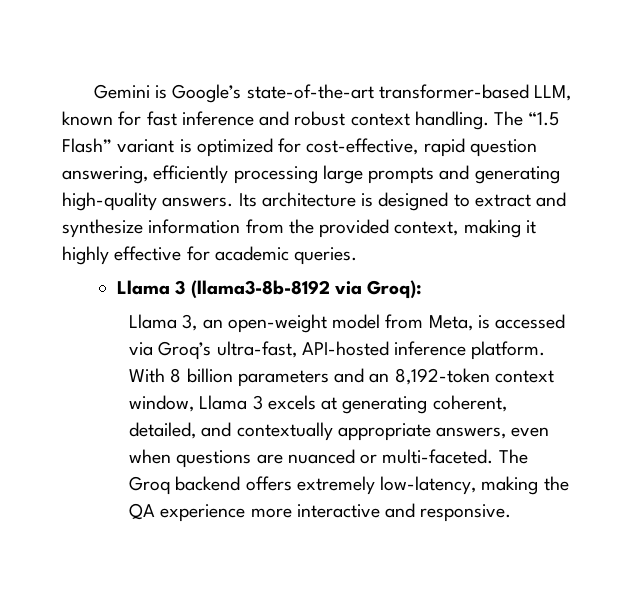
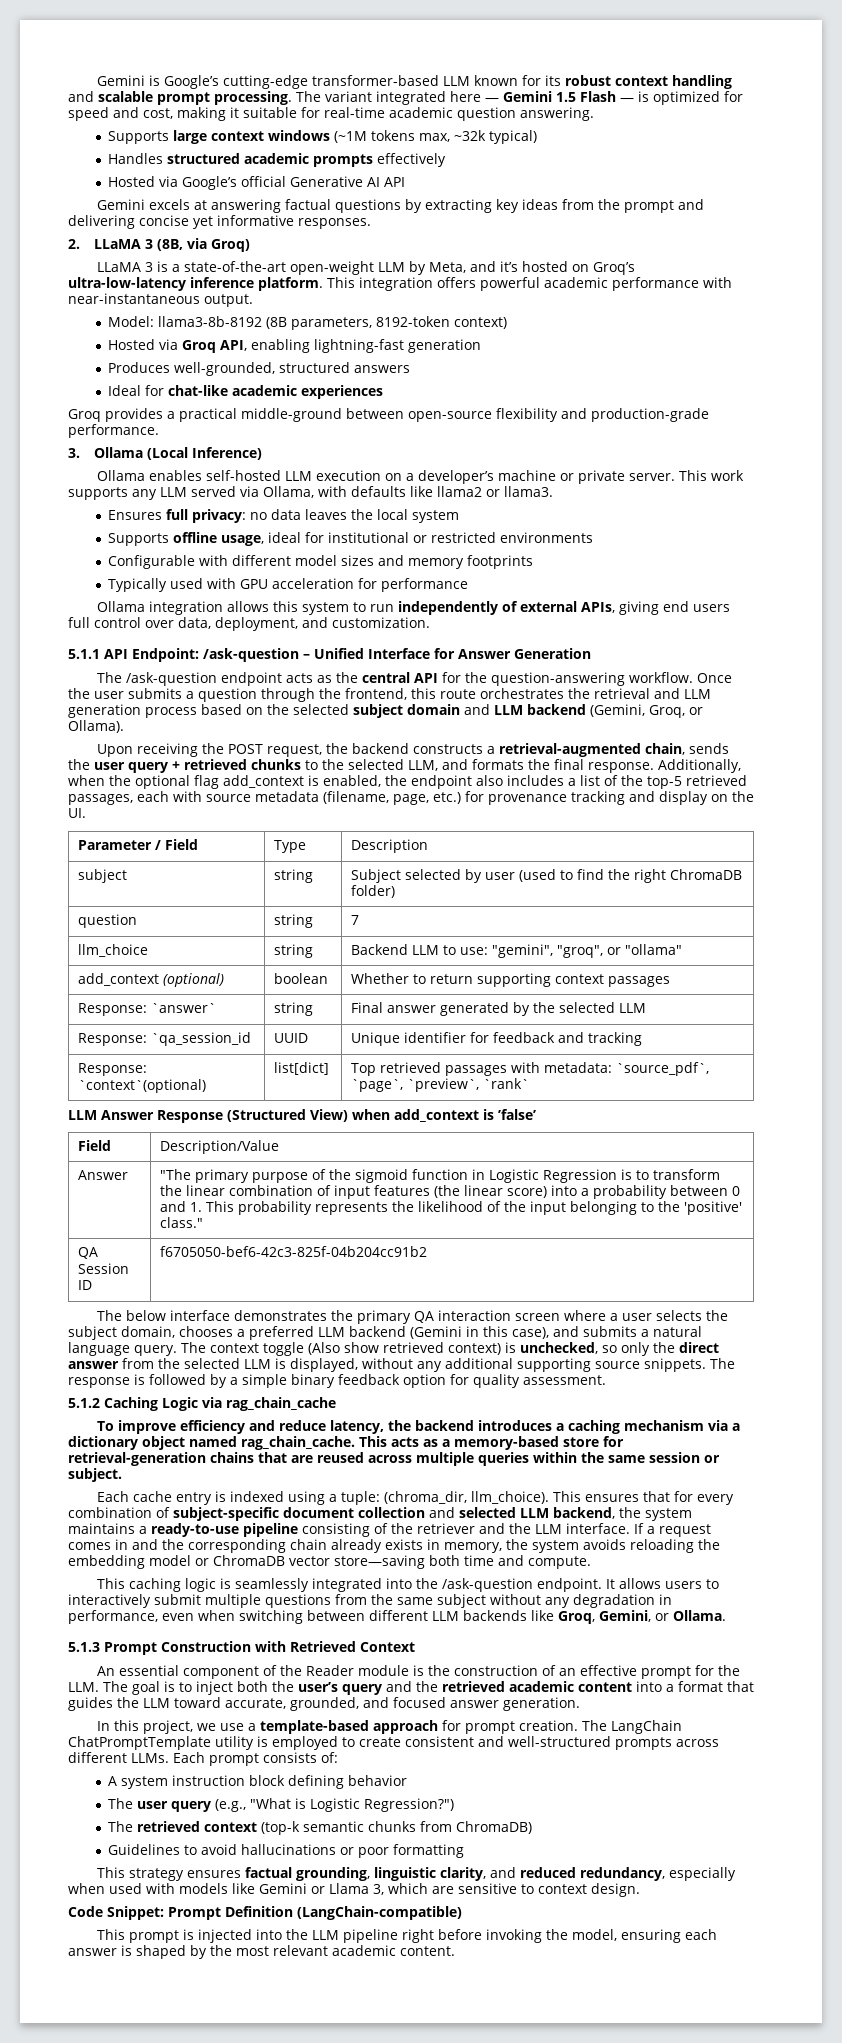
[246,84,572,101] [62,111,560,130] [62,138,537,157] [62,165,560,184] [62,192,567,211] [62,219,536,238] [62,246,358,265] [117,280,423,299] [129,314,566,333] [129,341,546,360] [129,368,555,387] [129,395,507,414] [129,422,550,441] [129,449,528,468] [129,476,569,495] [129,503,512,522] state-of-the-art transformer-based LLM, known for fast inference and robust context handling. The “1.5 Flash” variant is optimized for cost-effective, rapid question answering, efficiently processing large prompts and generating high-quality answers. Its architecture is designed to extract and synthesize information from the provided context, making it highly effective for academic queries. // Llama 3 (llama3-8b-8192 via Groq): // Llama 3, an open-weight model from Meta, is accessed via Groq’s ultra-fast, API-hosted inference platform. With 8 billion parameters and an 8,192-token context window, Llama 3 excels at generating coherent, detailed, and contextually appropriate answers, even when questions are nuanced or multi-faceted. The Groq backend offers extremely low-latency, making the QA experience more interactive and responsive. -> [223,75,733,89] [68,91,743,105] [68,107,594,121] [108,130,538,144] [108,153,447,167] [108,176,406,190] [97,199,705,213] [68,215,371,229] [68,238,250,252] [97,261,636,275] [68,277,732,291] [68,293,253,307] [108,316,508,330] [108,339,482,353] [108,362,411,376] [108,385,384,399] [68,408,709,422] [68,424,159,438] [68,447,262,460] [97,470,745,484] [68,486,553,500] [108,509,460,523] [108,532,594,546] [108,555,534,569] [108,578,469,592] [97,601,731,615] [68,617,430,631] [68,648,591,662] [97,672,733,686] [68,688,711,702] [68,704,703,718] [68,720,124,733] [97,743,730,757] [68,759,741,773] [68,775,747,789] [68,791,754,805] [68,808,86,818] [78,839,199,850] [274,840,307,853] [351,839,429,853] [78,869,128,883] [274,869,314,883] [351,869,743,883] [351,885,396,898] [78,914,138,928] [274,914,314,928] [351,915,360,925] [78,944,149,957] [274,944,314,958] [351,944,683,958] [78,973,225,987] [274,973,329,984] [351,973,671,987] [78,1003,217,1016] [274,1002,314,1016] [351,1002,647,1016] [78,1032,252,1046] [274,1033,309,1043] [351,1032,643,1046] [78,1063,148,1076] [78,1079,207,1093] [274,1062,330,1075] [351,1062,710,1076] [351,1078,530,1092] [68,1109,536,1123] [78,1140,112,1151] [160,1140,280,1154] [78,1170,129,1180] [160,1169,721,1183] [160,1185,741,1199] [160,1201,743,1215] [160,1217,204,1228] [78,1247,99,1259] [78,1263,130,1274] [78,1280,93,1290] [160,1246,428,1257] [97,1310,729,1324] [68,1326,702,1340] [68,1342,719,1356] [68,1358,735,1372] [68,1374,606,1388] [68,1397,336,1411] [97,1420,741,1434] [68,1436,624,1450] [68,1452,720,1466] [68,1468,122,1482] [97,1491,735,1505] [68,1507,692,1521] [68,1523,711,1537] [68,1539,720,1553] [68,1555,591,1569] [97,1578,720,1592] [68,1594,672,1608] [68,1610,726,1624] [68,1641,415,1655] [97,1665,741,1679] [68,1681,754,1695] [68,1697,580,1711] [97,1720,683,1734] [68,1736,719,1750] [68,1752,338,1766] [108,1775,408,1789] [108,1798,455,1812] [108,1821,533,1835] [108,1844,465,1858] [97,1867,737,1881] [68,1883,640,1897] [68,1906,462,1920] [97,1929,718,1943] [68,1945,455,1959] cutting-edge transformer-based LLM known for its robust context handling and scalable prompt processing. The variant integrated here — Gemini 1.5 Flash — is optimized for speed and cost, making it suitable for real-time academic question answering. // Supports large context windows (~1M tokens max, ~32k typical) // Handles structured academic prompts effectively // Hosted via Google’s official Generative AI API // Gemini excels at answering factual questions by extracting key ideas from the prompt and delivering concise yet informative responses. // 2. LLaMA 3 (8B, via Groq) // LLaMA 3 is a state-of-the-art open-weight LLM by Meta, and it’s hosted on Groq’s ultra-low-latency inference platform. This integration offers powerful academic performance with near-instantaneous output. // Model: llama3-8b-8192 (8B parameters, 8192-token context) // Hosted via Groq API, enabling lightning-fast generation // Produces well-grounded, structured answers // Ideal for chat-like academic experiences // Groq provides a practical middle-ground between open-source flexibility and production-grade performance. // 3. Ollama (Local Inference) // Ollama enables self-hosted LLM execution on a developer’s machine or private server. This work supports any LLM served via Ollama, with defaults like llama2 or llama3. // Ensures full privacy: no data leaves the local system // Supports offline usage, ideal for institutional or restricted environments // Configurable with different model sizes and memory footprints // Typically used with GPU acceleration for performance // Ollama integration allows this system to run independently of external APIs, giving end users full control over data, deployment, and customization. // 5.1.1 API Endpoint: /ask-question – Unified Interface for Answer Generation // The /ask-question endpoint acts as the central API for the question-answering workflow. Once the user submits a question through the frontend, this route orchestrates the retrieval and LLM generation process based on the selected subject domain and LLM backend (Gemini, Groq, or Ollama). // Upon receiving the POST request, the backend constructs a retrieval-augmented chain, sends the user query + retrieved chunks to the selected LLM, and formats the final response. Additionally, when the optional flag add_context is enabled, the endpoint also includes a list of the top-5 retrieved passages, each with source metadata (filename, page, etc.) for provenance tracking and display on the UI. // Parameter / Field | Type | Description // subject | string | Subject selected by user (used to find the right ChromaDB folder) // question | string | 7 // llm_choice | string | Backend LLM to use: "gemini", "groq", or "ollama" // add_context (optional) | boolean | Whether to return supporting context passages // Response: `answer` | string | Final answer generated by the selected LLM // Response: `qa_session_id | UUID | Unique identifier for feedback and tracking // Response: `context`(optional) | list[dict] | Top retrieved passages with metadata: `source_pdf`, `page`, `preview`, `rank` // LLM Answer Response (Structured View) when add_context is ’false’ // Field | Description/Value // Answer | "The primary purpose of the sigmoid function in Logistic Regression is to transform the linear combination of input features (the linear score) into a probability between 0 and 1. This probability represents the likelihood of the input belonging to the 'positive' class." // QA Session ID | f6705050-bef6-42c3-825f-04b204cc91b2 // The below interface demonstrates the primary QA interaction screen where a user selects the subject domain, chooses a preferred LLM backend (Gemini in this case), and submits a natural language query. The context toggle (Also show retrieved context) is unchecked, so only the direct answer from the selected LLM is displayed, without any additional supporting source snippets. The response is followed by a simple binary feedback option for quality assessment. // 5.1.2 Caching Logic via rag_chain_cache // To improve efficiency and reduce latency, the backend introduces a caching mechanism via a dictionary object named rag_chain_cache. This acts as a memory-based store for retrieval-generation chains that are reused across multiple queries within the same session or subject. // Each cache entry is indexed using a tuple: (chroma_dir, llm_choice). This ensures that for every combination of subject-specific document collection and selected LLM backend, the system maintains a ready-to-use pipeline consisting of the retriever and the LLM interface. If a request comes in and the corresponding chain already exists in memory, the system avoids reloading the embedding model or ChromaDB vector store—saving both time and compute. // This caching logic is seamlessly integrated into the /ask-question endpoint. It allows users to interactively submit multiple questions from the same subject without any degradation in performance, even when switching between different LLM backends like Groq, Gemini, or Ollama. // 5.1.3 Prompt Construction with Retrieved Context // An essential component of the Reader module is the construction of an effective prompt for the LLM. The goal is to inject both the user’s query and the retrieved academic content into a format that guides the LLM toward accurate, grounded, and focused answer generation. // In this project, we use a template-based approach for prompt creation. The LangChain ChatPromptTemplate utility is employed to create consistent and well-structured prompts across different LLMs. Each prompt consists of: // A system instruction block defining behavior // The user query (e.g., "What is Logistic Regression?") // The retrieved context (top-k semantic chunks from ChromaDB) // Guidelines to avoid hallucinations or poor formatting // This strategy ensures factual grounding, linguistic clarity, and reduced redundancy, especially when used with models like Gemini or Llama 3, which are sensitive to context design. // Code Snippet: Prompt Definition (LangChain-compatible) // This prompt is injected into the LLM pipeline right before invoking the model, ensuring each answer is shaped by the most relevant academic content.

